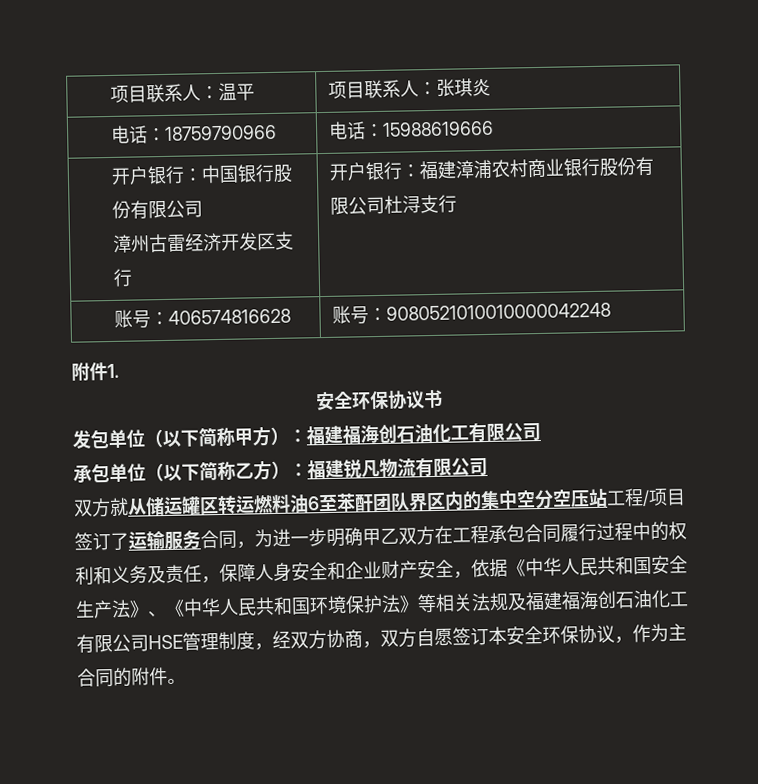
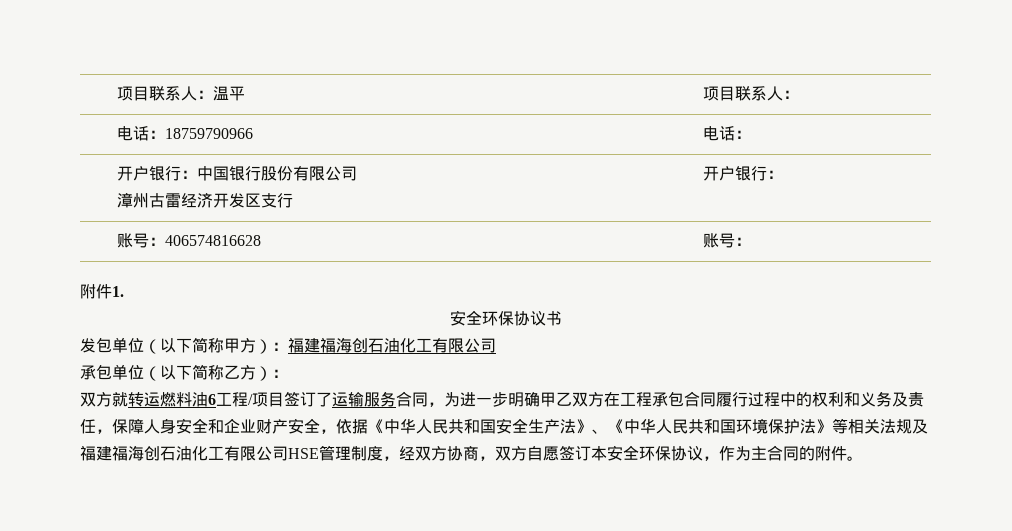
[435,78,491,97] 张琪炎 -> (800, 94) none
[381,120,494,137] 15988619666 -> (752, 134) none
[418,156,655,180] [329,194,457,215] 福建漳浦农村商业银行股份有限公司杜浔支行 -> (784, 174) none
[385,302,611,321] 9080521010010000042248 -> (752, 241) none
[307,457,488,479] 福建锐凡物流有限公司 -> (288, 373) none
[127,496,219,516] 从储运罐区 -> (128, 399) none
[318,488,608,512] 至苯酐团队界区内的集中空分空压站 -> (216, 399) none

